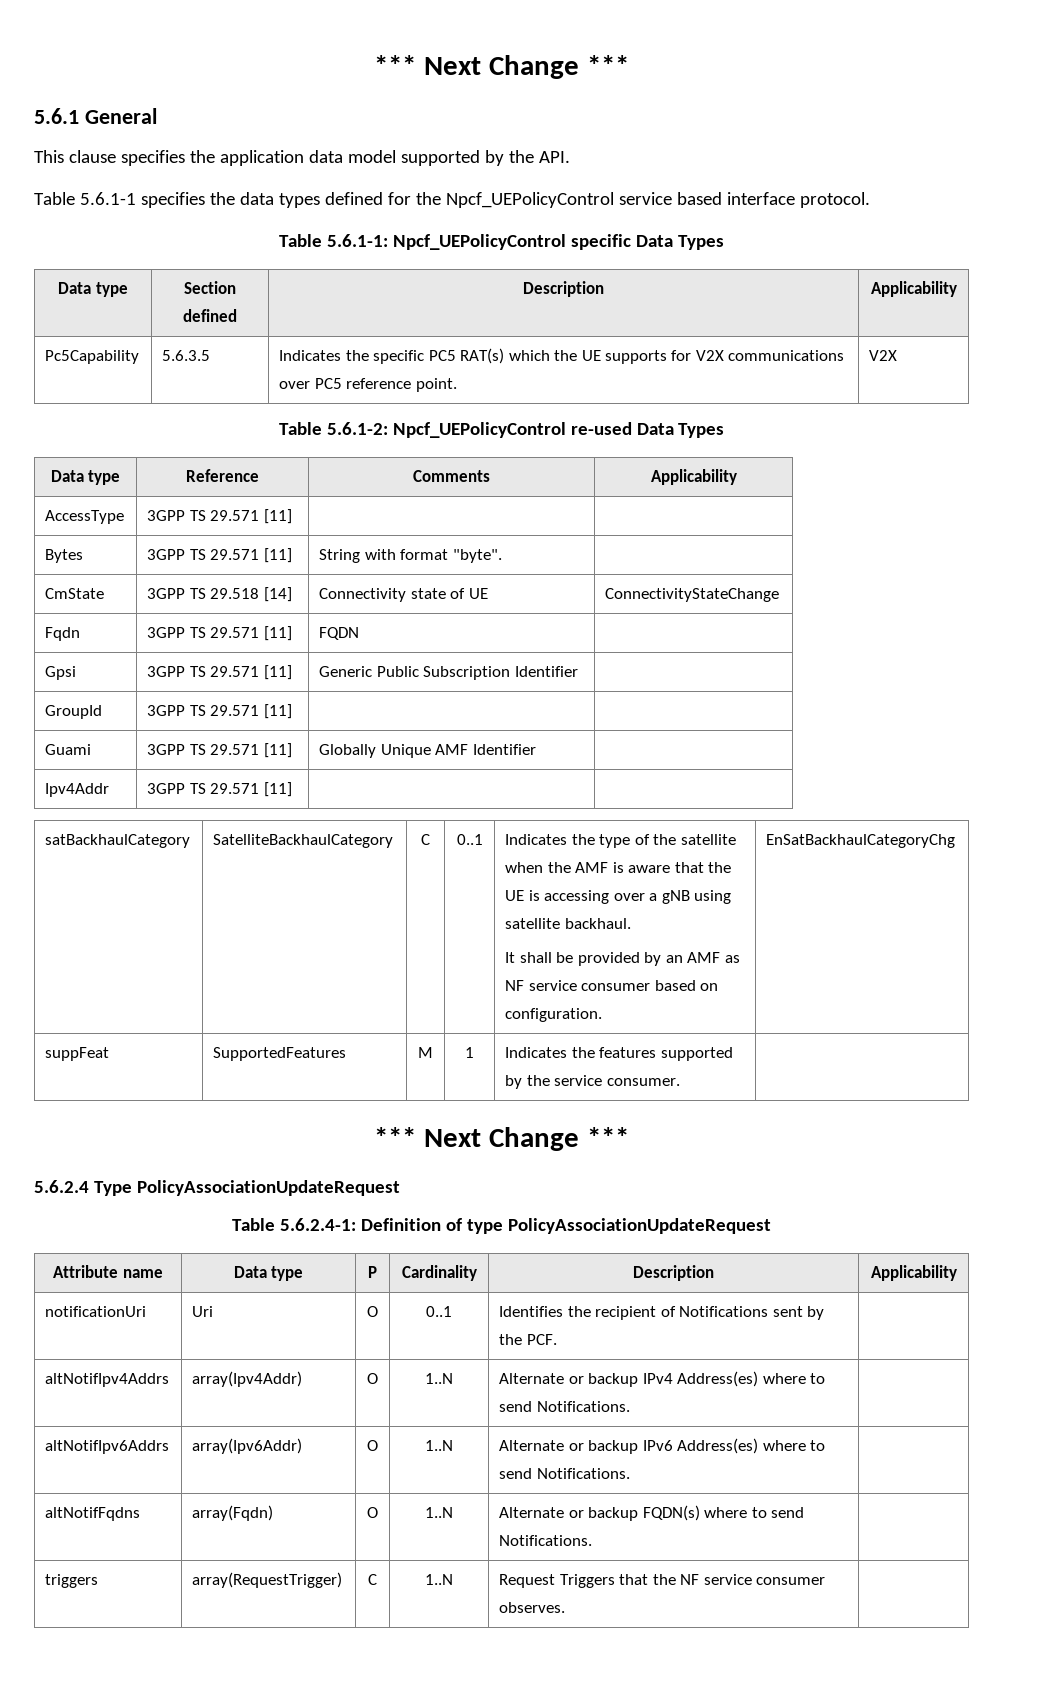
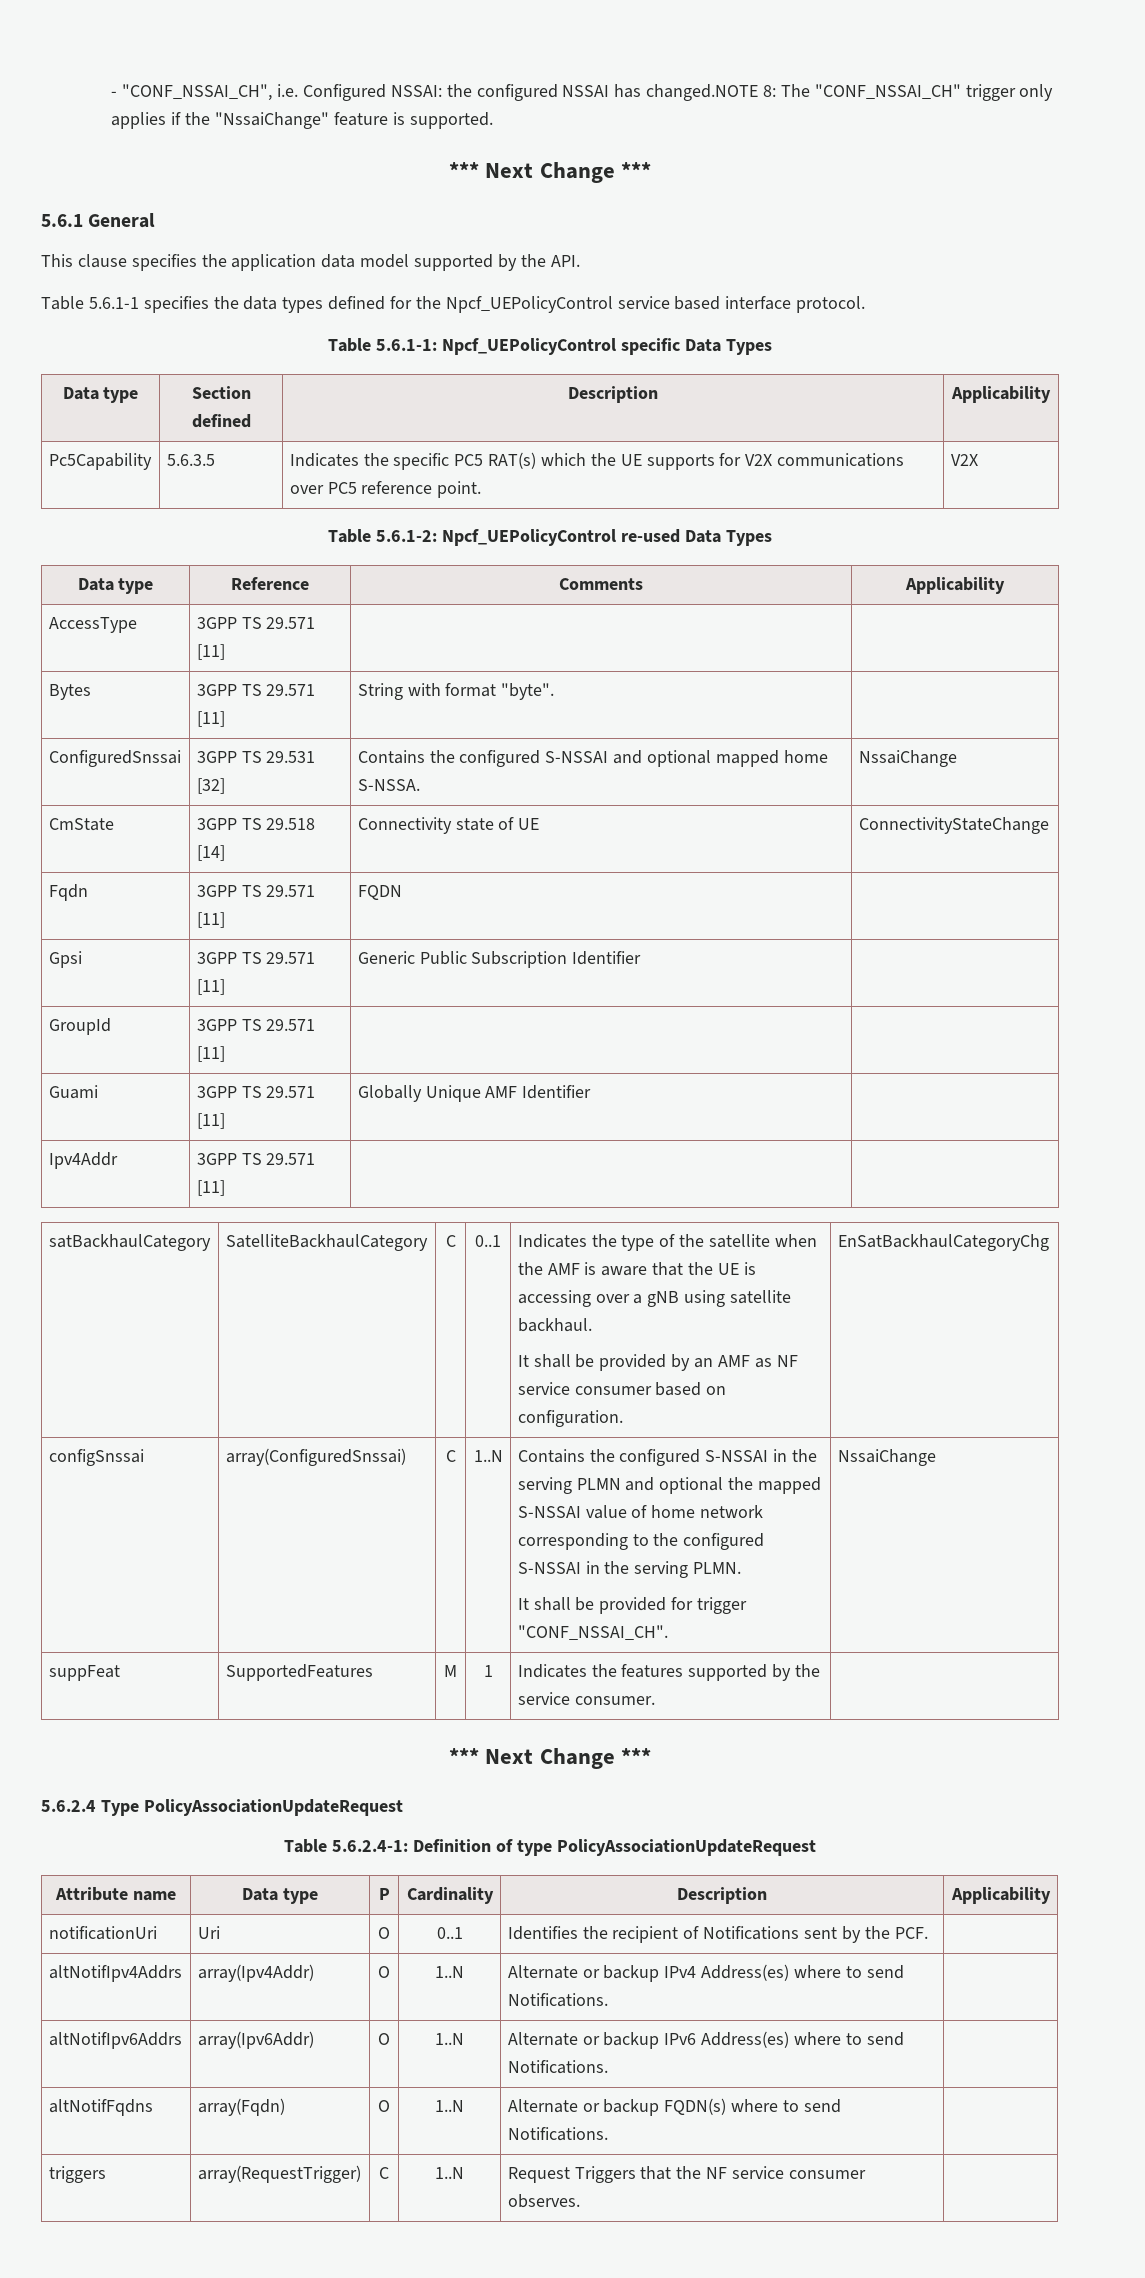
(374, 65) none -> [111,84,1054,101] [111,112,493,129] - "CONF_NSSAI_CH", i.e. Configured NSSAI: the configured NSSAI has changed.NOTE 8: The "CONF_NSSAI_CH" trigger only applies if the "NssaiChange" feature is supported. //
(502, 556) none -> [48,750,181,767] [196,751,316,763] [196,778,225,794] [357,750,828,767] [357,779,420,791] [858,750,957,767] // ConfiguredSnssai | 3GPP TS 29.531 [32] | Contains the configured S-NSSAI and optional mapped home S-NSSA. | NssaiChange
(956, 841) none -> [48,1449,144,1466] [225,1448,406,1466] [445,1450,456,1462] [473,1450,503,1462] [517,1449,818,1466] [517,1477,822,1494] [517,1505,764,1519] [517,1533,765,1550] [517,1561,742,1578] [517,1597,748,1614] [517,1625,668,1640] [837,1449,936,1466] // configSnssai | array(ConfiguredSnssai) | C | 1..N | Contains the configured S-NSSAI in the serving PLMN and optional the mapped S-NSSAI value of home network corresponding to the configured S-NSSAI in the serving PLMN. // It shall be provided for trigger "CONF_NSSAI_CH". | NssaiChange

